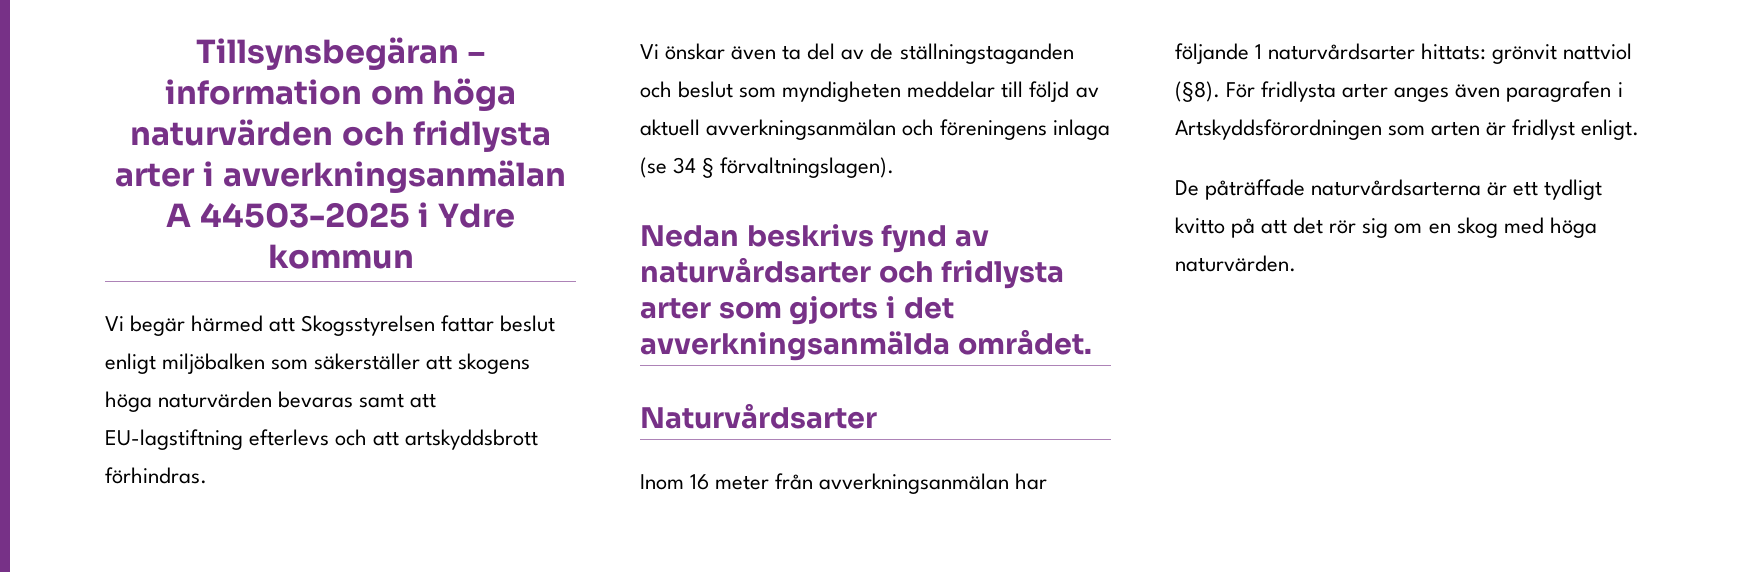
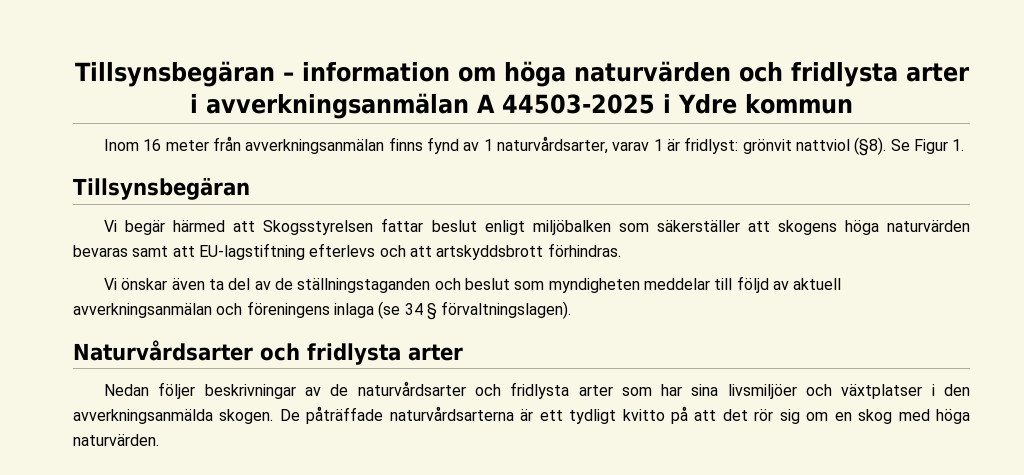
(414, 256) none -> [104,136,965,156] [73,177,250,200] // Inom 16 meter från avverkningsanmälan finns fynd av 1 naturvårdsarter, varav 1 är fridlyst: grönvit nattviol (§8). Se Figur 1. // Tillsynsbegäran
[640,224,990,253] Nedan beskrivs fynd av -> [73,340,463,365] [104,382,349,399] Naturvårdsarter och fridlysta arter // Nedan följer beskrivningar av de
[789,296,954,325] [640,329,1092,361] [640,403,877,429] [640,473,1048,494] [1175,43,1633,64] [1175,81,1623,102] [1175,119,1640,140] gjorts i det avverkningsanmälda området. // Naturvårdsarter // Inom 16 meter från avverkningsanmälan har följande 1 naturvårdsarter hittats: grönvit nattviol (§8). För fridlysta arter anges även paragrafen i Artskyddsförordningen som arten är fridlyst enligt. // -> [661,384,971,399] [73,409,274,424] har sina livsmiljöer och växtplatser i den avverkningsanmälda skogen.

